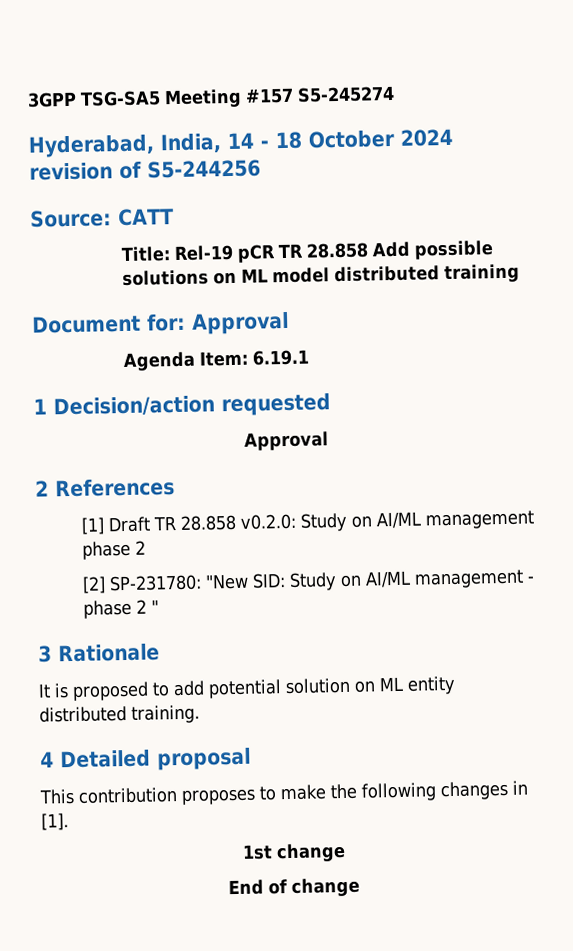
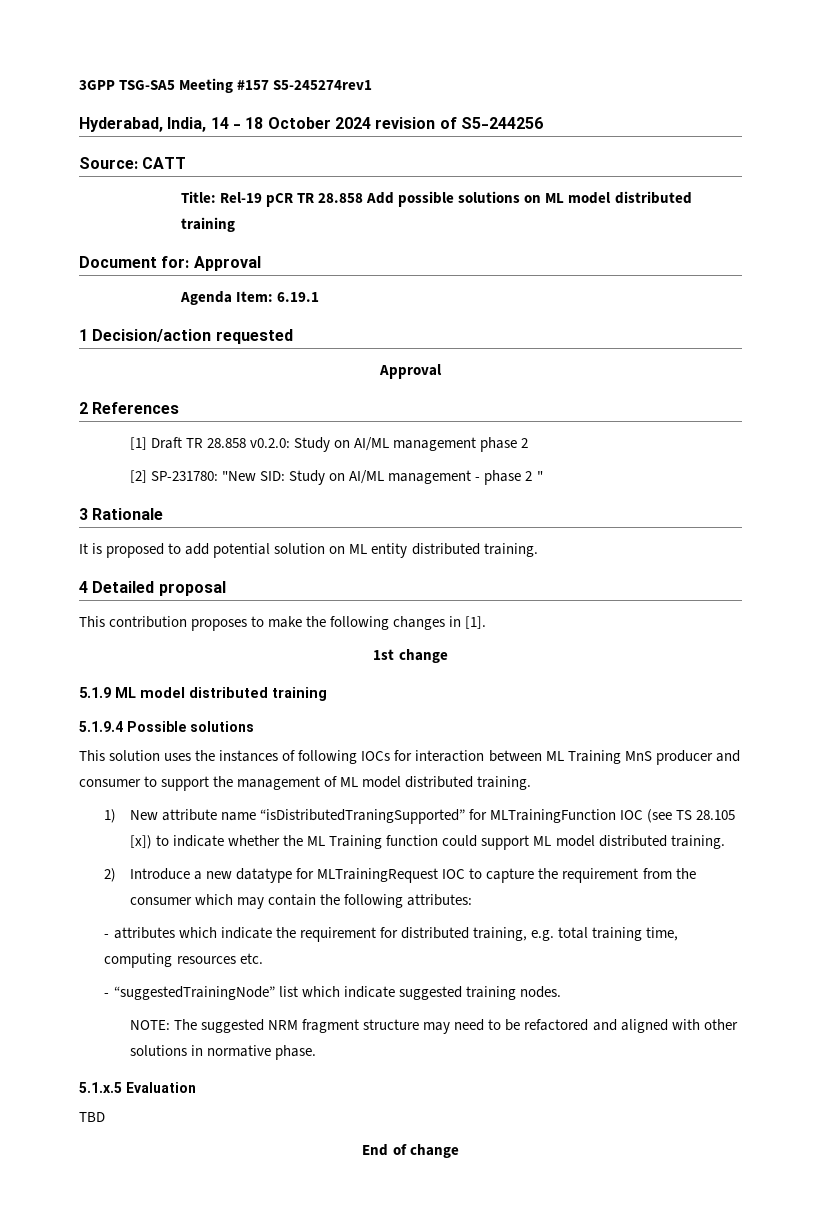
[297,85,395,103] S5-245274 -> [273,80,373,90] S5-245274rev1
(346, 852) none -> [79,687,327,701] [79,721,254,732] [79,750,740,765] [79,776,532,791] [104,809,736,824] [129,835,725,850] [104,868,696,883] [129,894,473,909] [104,927,679,942] [104,953,263,968] [104,986,561,1000] [129,1019,738,1034] [129,1045,317,1060] [79,1082,196,1093] [79,1112,105,1122] // 5.1.9 ML model distributed training // 5.1.9.4 Possible solutions // This solution uses the instances of following IOCs for interaction between ML Training MnS producer and consumer to support the management of ML model distributed training. // 1) New attribute name “isDistributedTraningSupported” for MLTrainingFunction IOC (see TS 28.105 [x]) to indicate whether the ML Training function could support ML model distributed training. // 2) Introduce a new datatype for MLTrainingRequest IOC to capture the requirement from the consumer which may contain the following attributes: // - attributes which indicate the requirement for distributed training, e.g. total training time, computing resources etc. // - “suggestedTrainingNode” list which indicate suggested training nodes. // NOTE: The suggested NRM fragment structure may need to be refactored and aligned with other solutions in normative phase. // 5.1.x.5 Evaluation // TBD

